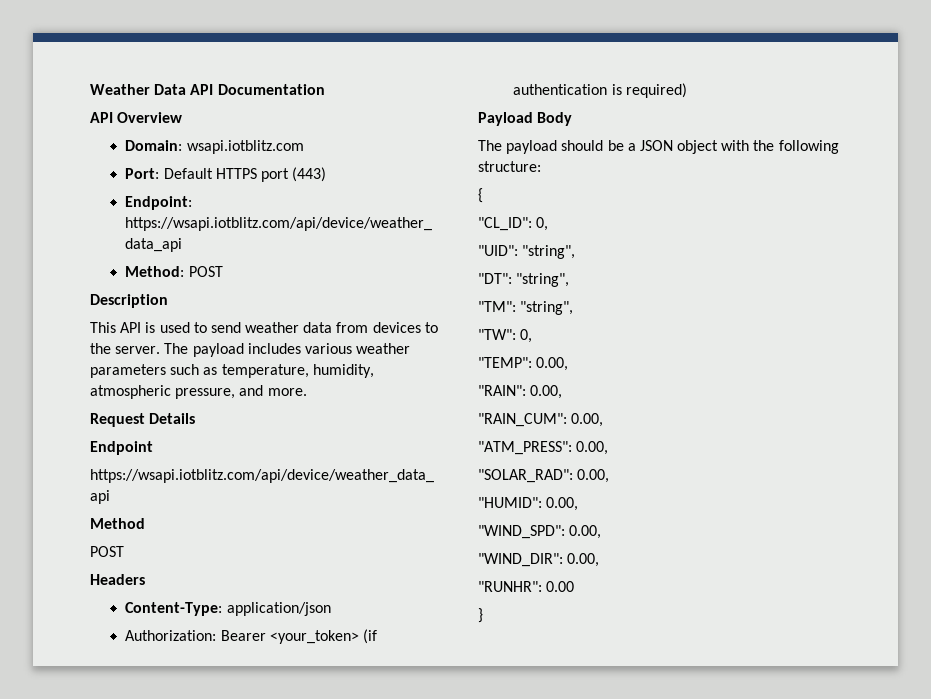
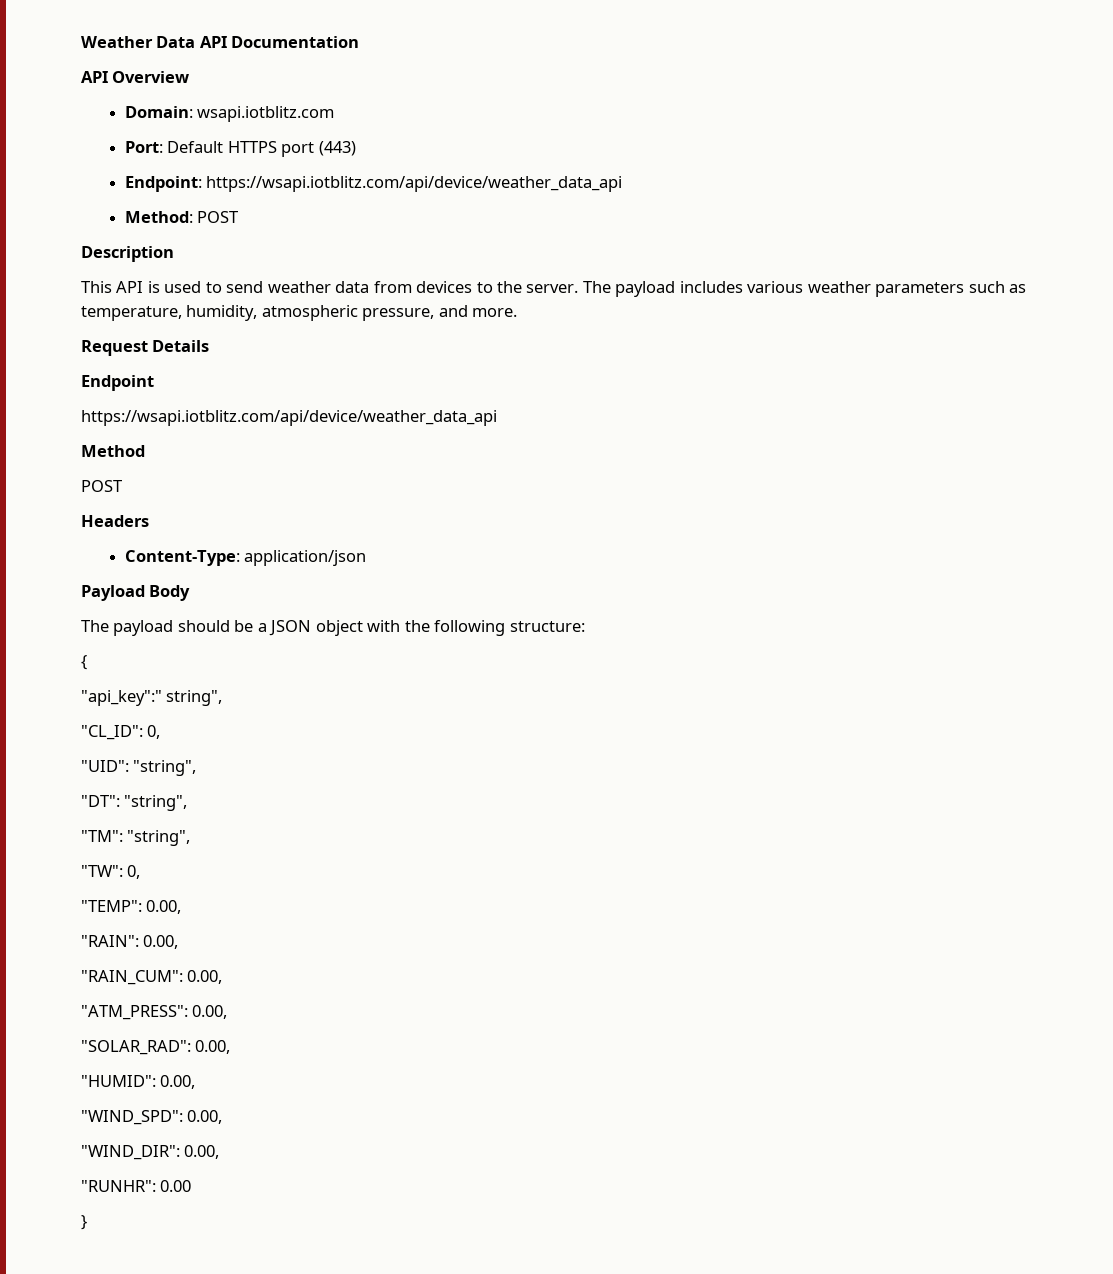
[125,629,378,644] [513,83,687,98] // Authorization: Bearer <your_token> (if authentication is required) -> (367, 558) none
(483, 195) none -> [81,690,223,706] // "api_key":" string",

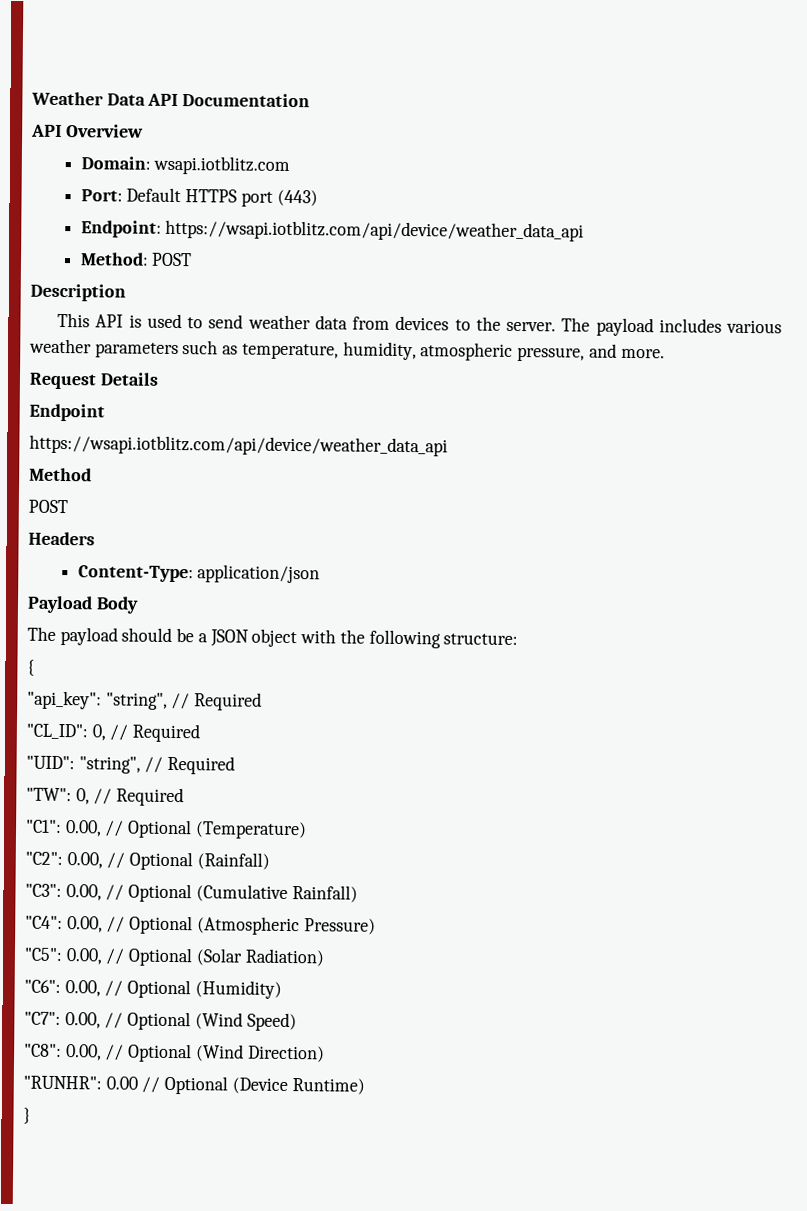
[81,690,223,706] "api_key":" string", -> [27,690,263,711] "api_key": "string", // Required
(161, 732) none -> [109,723,201,743] // Required
[81,795,188,811] [81,830,191,846] [81,865,141,879] [81,900,182,914] [81,935,179,949] [81,970,223,985] [81,1005,228,1020] [81,1040,231,1055] [81,1075,196,1089] [81,1110,223,1125] [81,1145,220,1160] [81,1180,192,1192] // "DT": "string", // "TM": "string", // "TW": 0, // "TEMP": 0.00, // "RAIN": 0.00, // "RAIN_CUM": 0.00, // "ATM_PRESS": 0.00, // "SOLAR_RAD": 0.00, // "HUMID": 0.00, // "WIND_SPD": 0.00, // "WIND_DIR": 0.00, // "RUNHR": 0.00 -> [144,755,236,775] [26,787,185,807] [26,819,307,840] [25,851,270,871] [25,883,358,903] [25,915,376,936] [24,947,324,967] [24,979,282,999] [24,1011,297,1032] [24,1043,325,1063] [23,1075,365,1095] // Required // "TW": 0, // Required // "C1": 0.00, // Optional (Temperature) // "C2": 0.00, // Optional (Rainfall) // "C3": 0.00, // Optional (Cumulative Rainfall) // "C4": 0.00, // Optional (Atmospheric Pressure) // "C5": 0.00, // Optional (Solar Radiation) // "C6": 0.00, // Optional (Humidity) // "C7": 0.00, // Optional (Wind Speed) // "C8": 0.00, // Optional (Wind Direction) // "RUNHR": 0.00 // Optional (Device Runtime)

